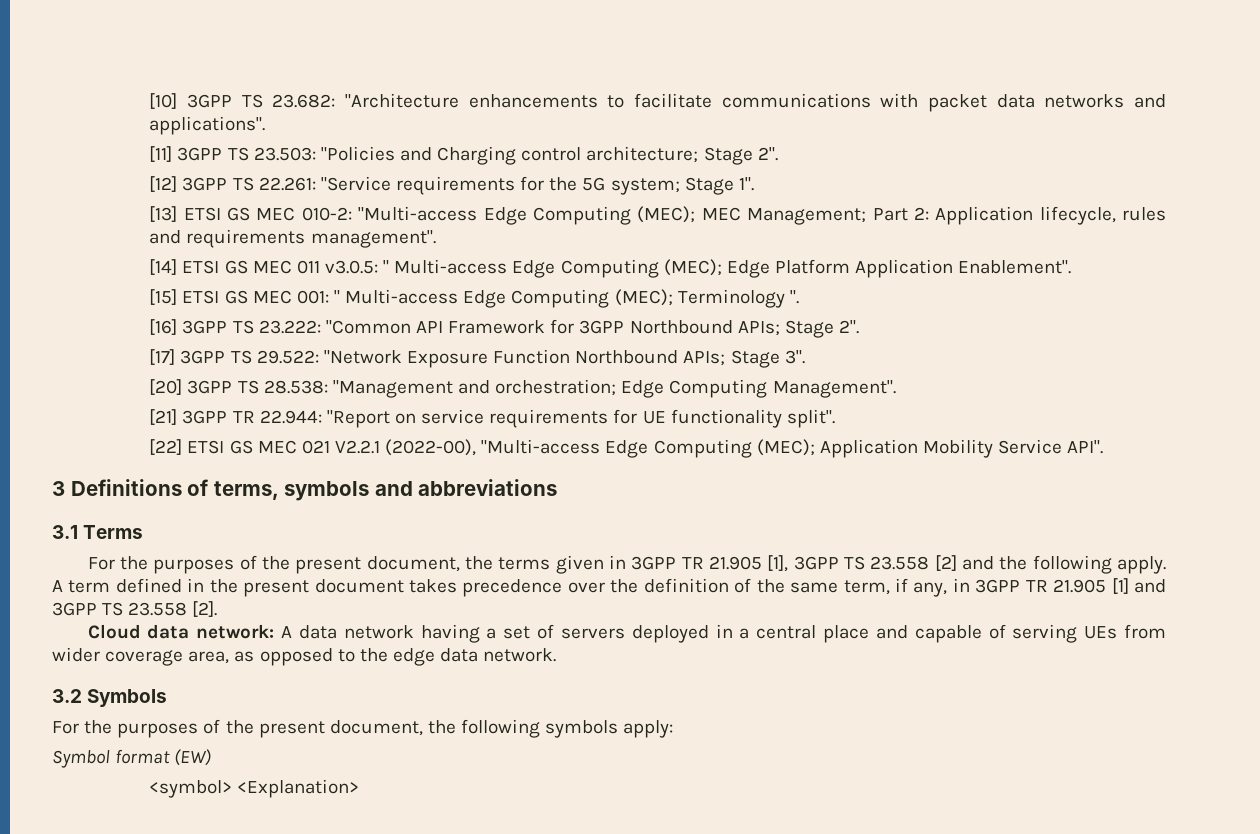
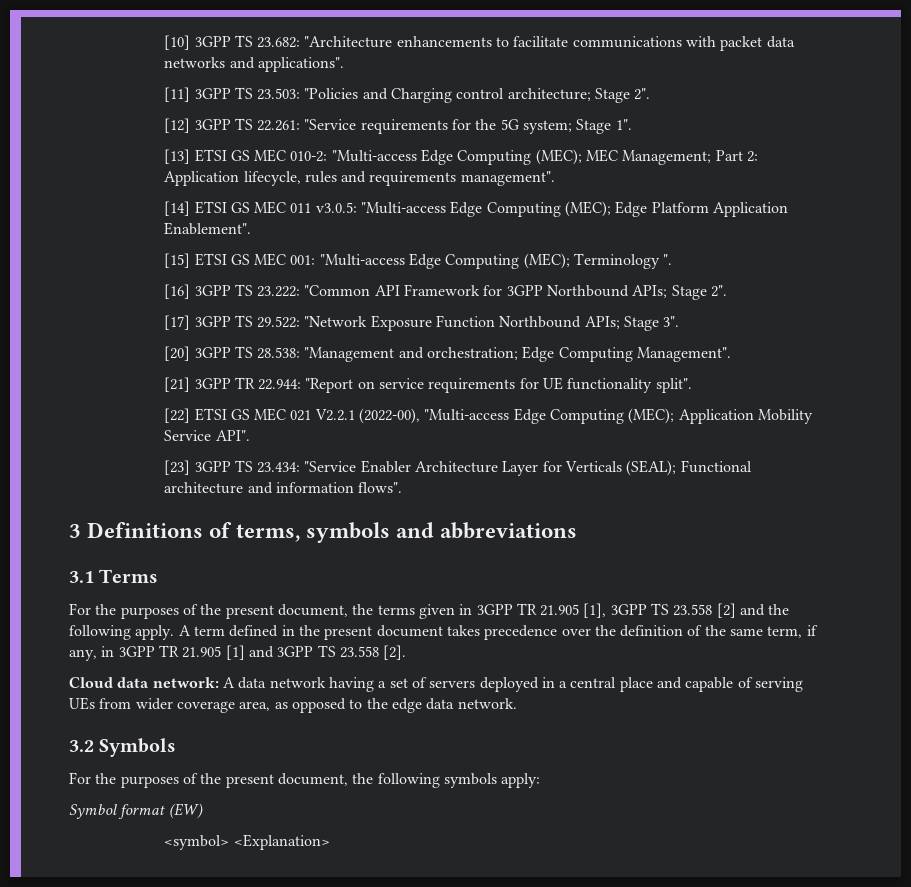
[383,259,508,274] " Multi-access -> [361,202,447,214] "Multi-access
[333,289,459,304] " Multi-access -> [319,254,405,266] "Multi-access
(1104, 447) none -> [164,460,752,476] [164,482,403,494] // [23] 3GPP TS 23.434: "Service Enabler Architecture Layer for Verticals (SEAL); Functional architecture and information flows".

